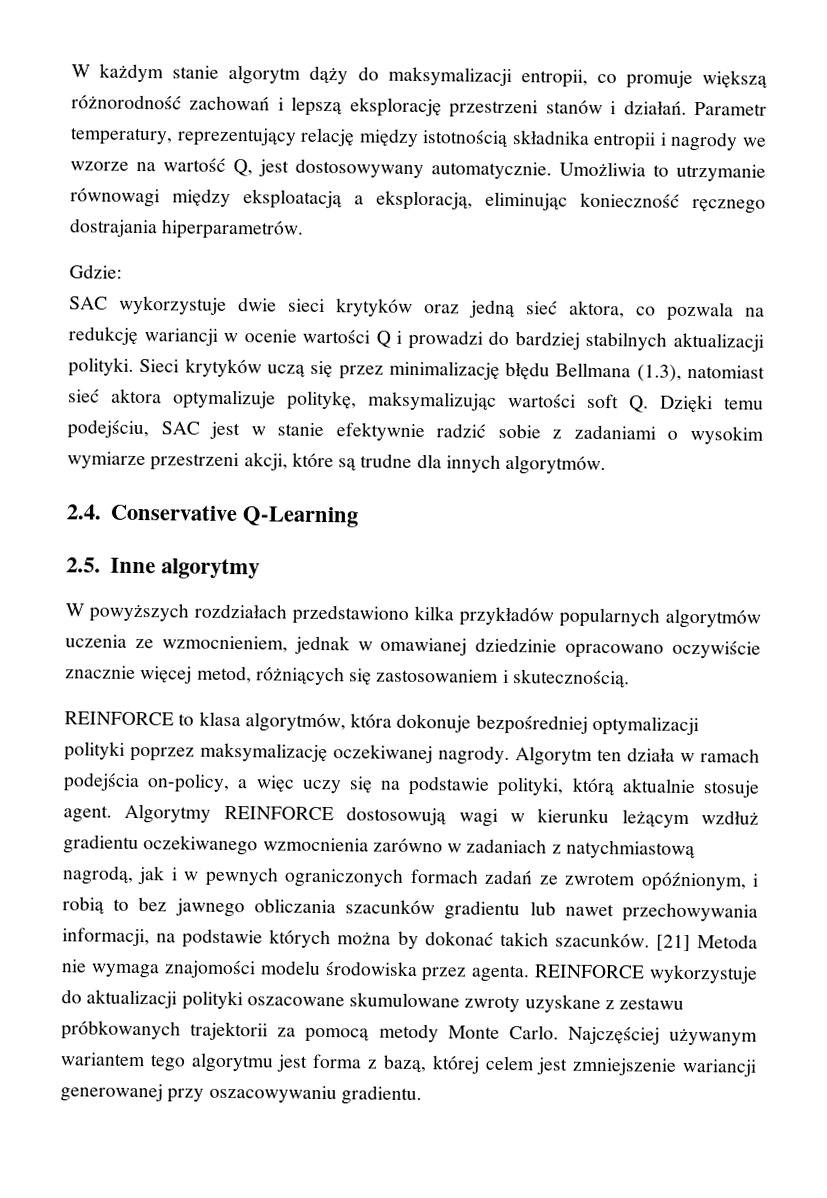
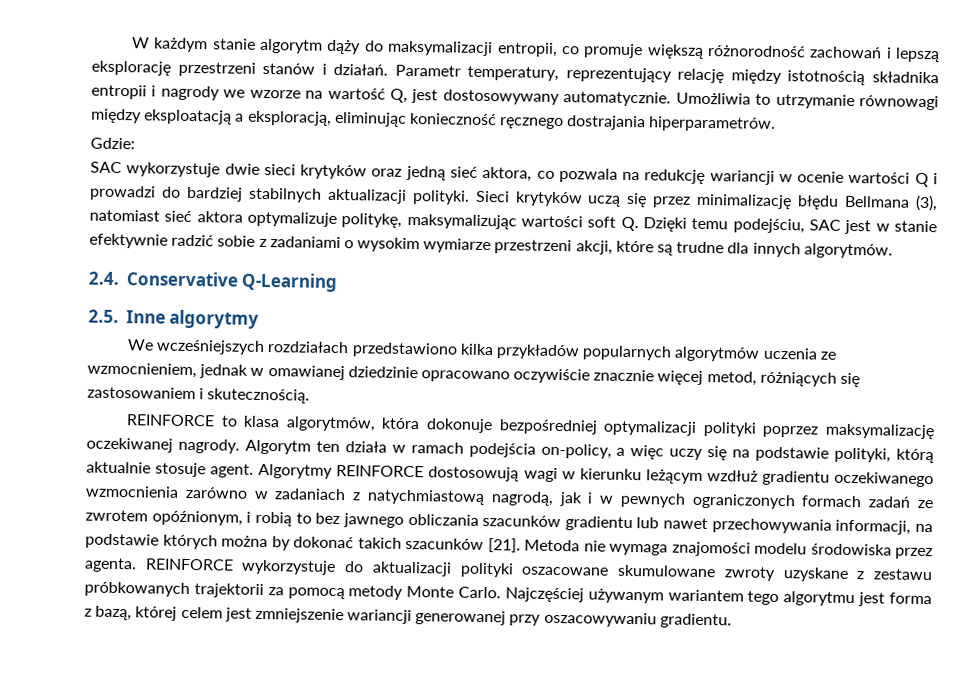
[636,364,682,382] (1.3), -> [915,194,939,212] (3),
[65,602,189,623] W powyższych -> [127,339,266,356] We wcześniejszych
[554,932,691,952] szacunków. [21] -> [405,537,521,553] szacunków [21].

